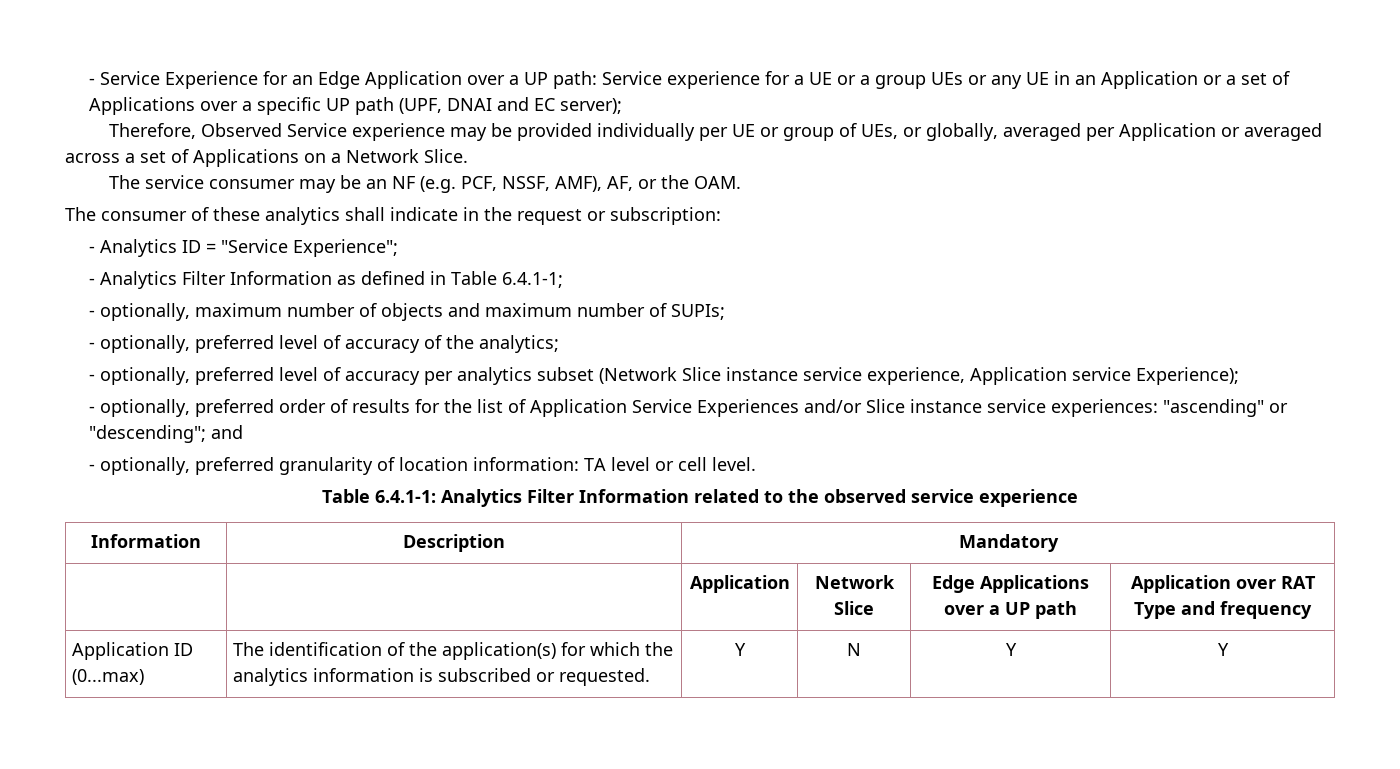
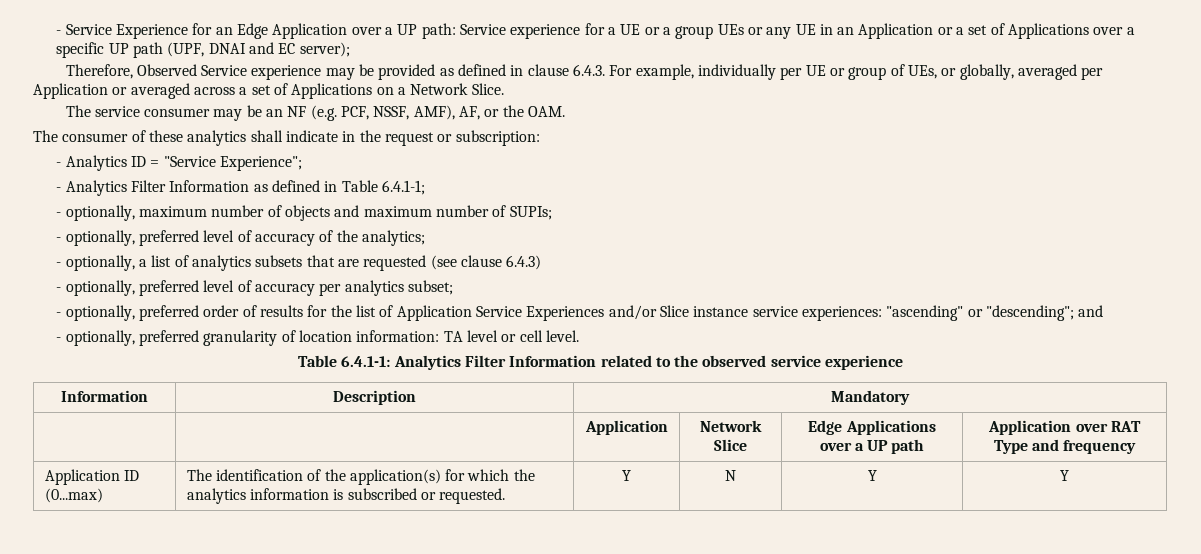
(592, 132) none -> [439,64,694,80] as defined in clause 6.4.3. For example,
(560, 344) none -> [56,255,542,271] // - optionally, a list of analytics subsets that are requested (see clause 6.4.3)
[537,367,1240,385] subset (Network Slice instance service experience, Application service Experience); -> [408,280,454,295] subset;

